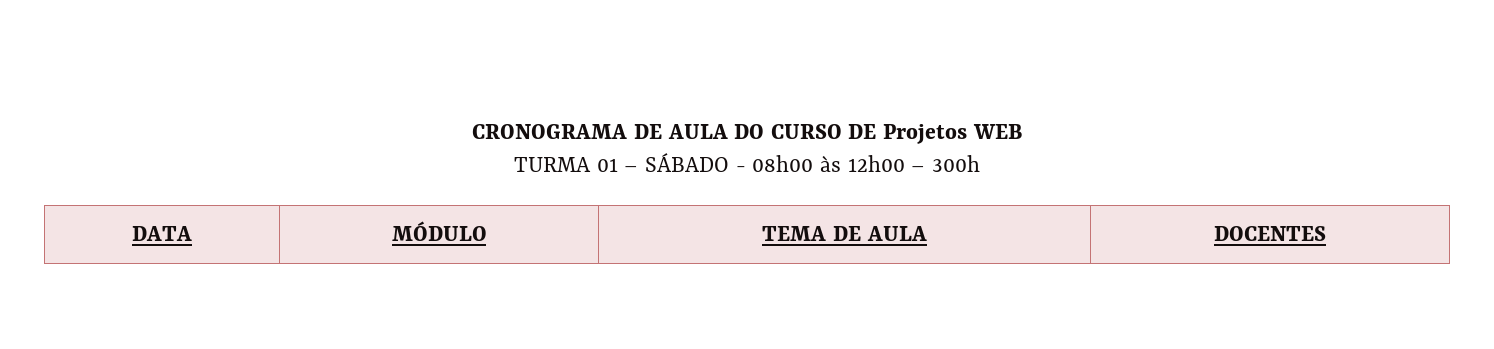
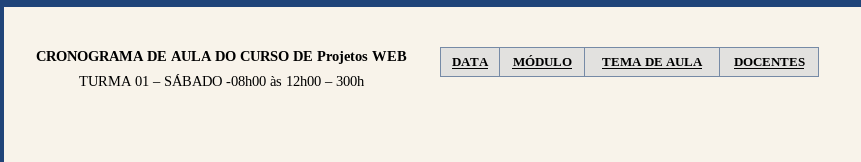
[735,155,814,172] - 08h00 -> [225,76,266,86] -08h00

